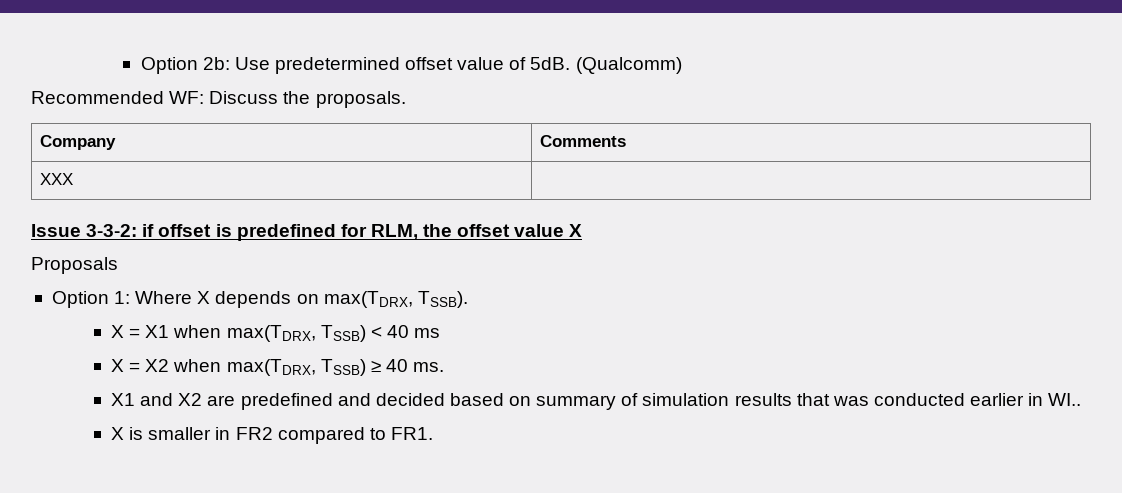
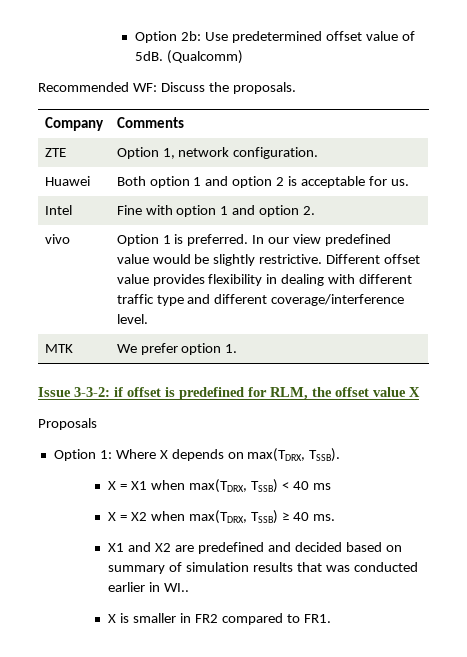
[39,173,73,185] XXX | -> [44,148,66,157] [116,147,319,159] [44,176,90,186] [116,176,409,188] [44,205,72,215] [116,205,316,217] [44,234,70,244] [116,234,391,246] [116,254,421,266] [116,274,413,286] [116,294,405,306] [116,314,148,324] [44,344,73,353] [116,343,238,355] ZTE | Option 1, network configuration. // Huawei | Both option 1 and option 2 is acceptable for us. // Intel | Fine with option 1 and option 2. // vivo | Option 1 is preferred. In our view predefined value would be slightly restrictive. Different offset value provides flexibility in dealing with different traffic type and different coverage/interference level. // MTK | We prefer option 1.

